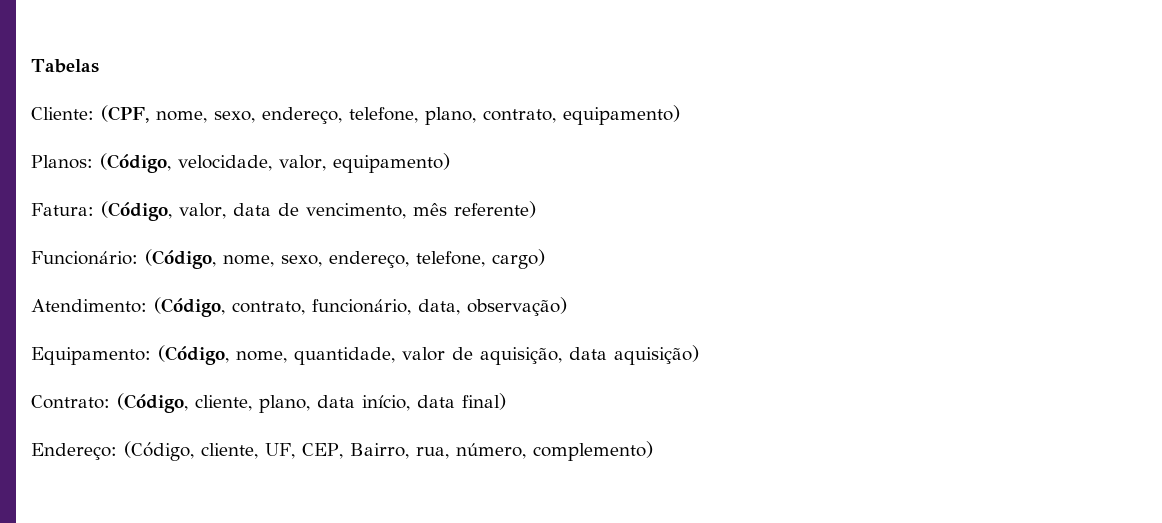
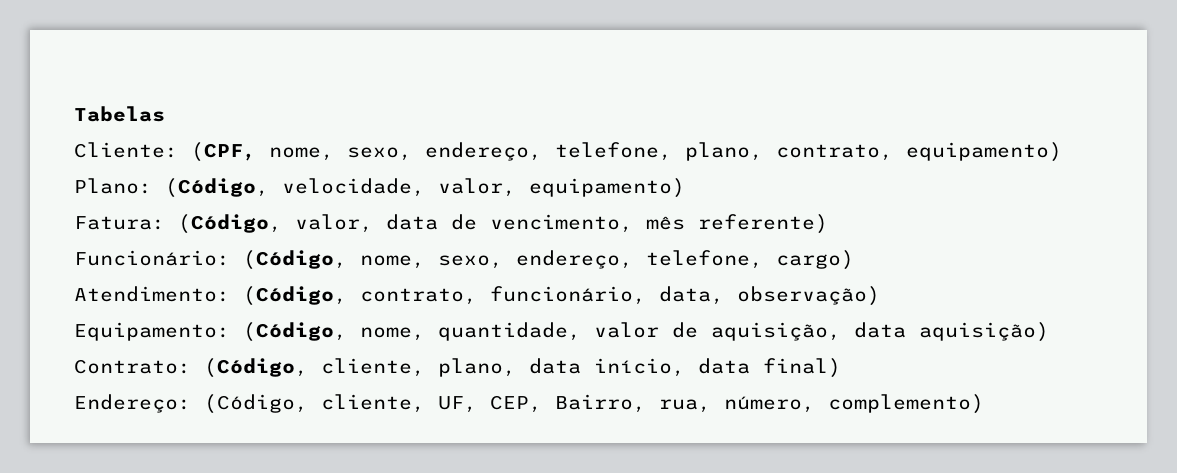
[31,155,93,169] Planos: -> [74,178,152,194] Plano:

